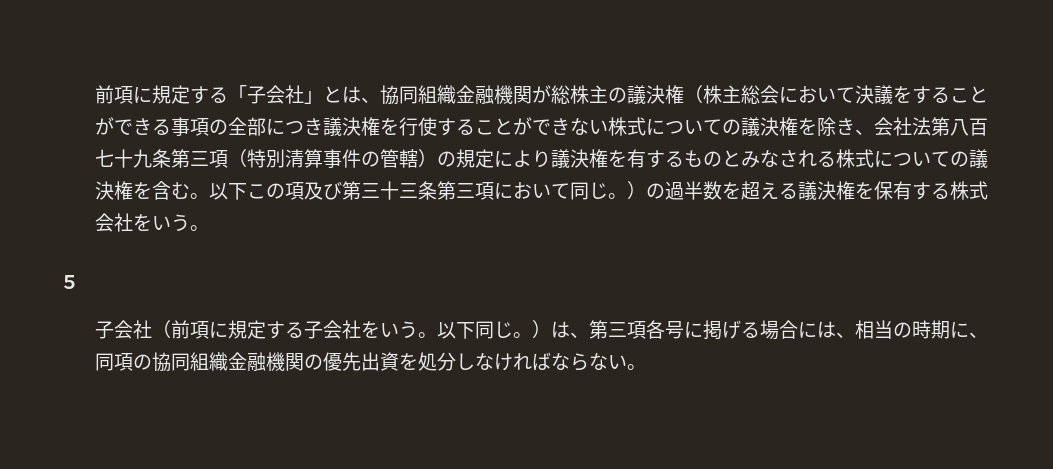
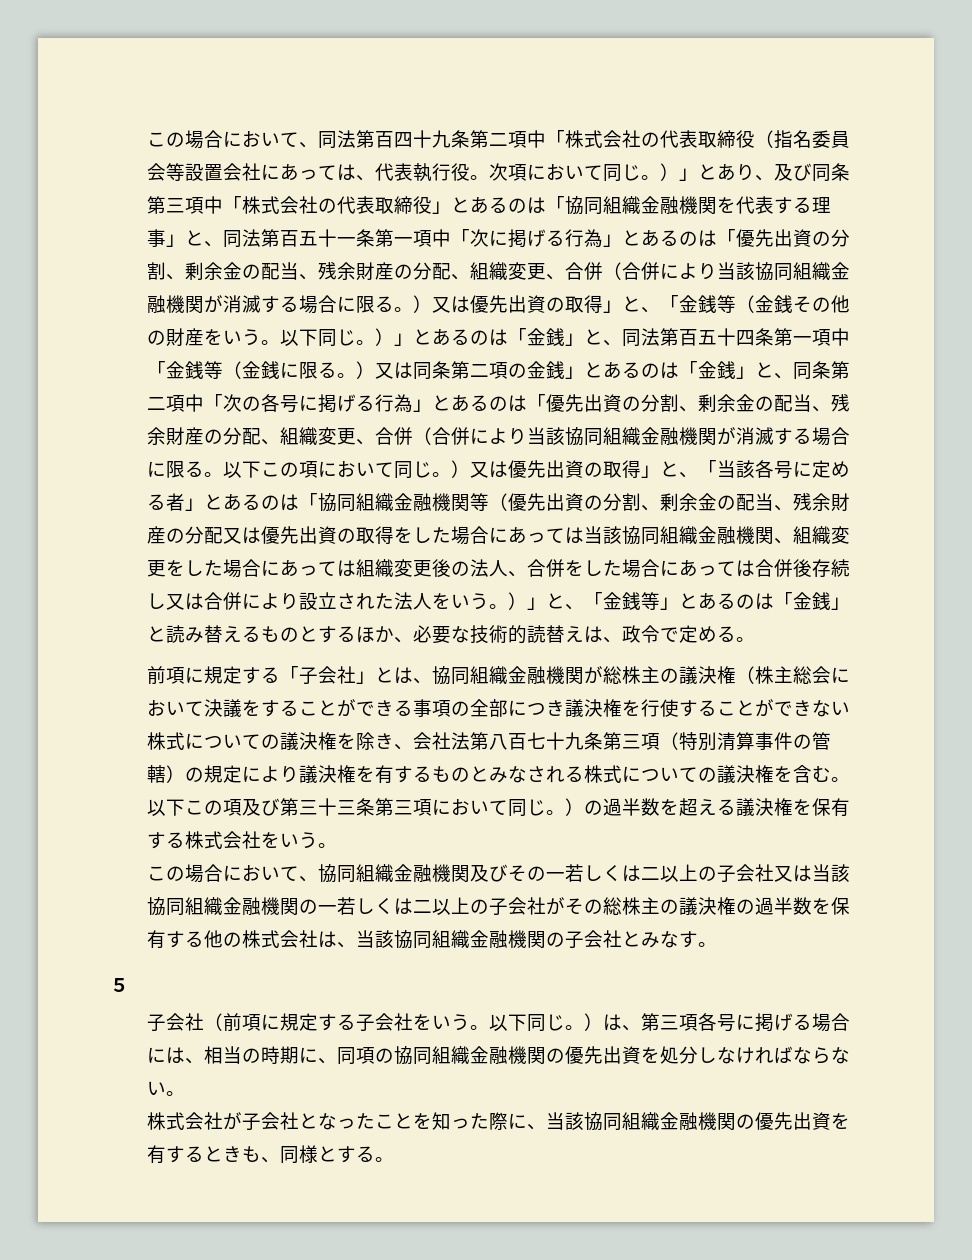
(95, 94) none -> [146,130,850,149] [146,163,850,182] [146,196,831,215] [146,229,850,248] [146,262,850,281] [146,295,850,314] [146,328,850,347] [146,361,850,380] [146,394,850,413] [146,427,850,446] [146,460,850,479] [146,493,850,512] [146,526,850,545] [146,559,850,578] [146,592,850,610] [146,625,755,644] この場合において、同法第百四十九条第二項中「株式会社の代表取締役（指名委員会等設置会社にあっては、代表執行役。次項において同じ。）」とあり、及び同条第三項中「株式会社の代表取締役」とあるのは「協同組織金融機関を代表する理事」と、同法第百五十一条第一項中「次に掲げる行為」とあるのは「優先出資の分割、剰余金の配当、残余財産の分配、組織変更、合併（合併により当該協同組織金融機関が消滅する場合に限る。）又は優先出資の取得」と、「金銭等（金銭その他の財産をいう。以下同じ。）」とあるのは「金銭」と、同法第百五十四条第一項中「金銭等（金銭に限る。）又は同条第二項の金銭」とあるのは「金銭」と、同条第二項中「次の各号に掲げる行為」とあるのは「優先出資の分割、剰余金の配当、残余財産の分配、組織変更、合併（合併により当該協同組織金融機関が消滅する場合に限る。以下この項において同じ。）又は優先出資の取得」と、「当該各号に定める者」とあるのは「協同組織金融機関等（優先出資の分割、剰余金の配当、残余財産の分配又は優先出資の取得をした場合にあっては当該協同組織金融機関、組織変更をした場合にあっては組織変更後の法人、合併をした場合にあっては合併後存続し又は合併により設立された法人をいう。）」と、「金銭等」とあるのは「金銭」と読み替えるものとするほか、必要な技術的読替えは、政令で定める。 //
(210, 228) none -> [146,864,850,883] [146,897,850,916] [146,930,717,949] // この場合において、協同組織金融機関及びその一若しくは二以上の子会社又は当該協同組織金融機関の一若しくは二以上の子会社がその総株主の議決権の過半数を保有する他の株式会社は、当該協同組織金融機関の子会社とみなす。
(647, 367) none -> [146,1112,850,1131] [146,1145,394,1164] // 株式会社が子会社となったことを知った際に、当該協同組織金融機関の優先出資を有するときも、同様とする。

